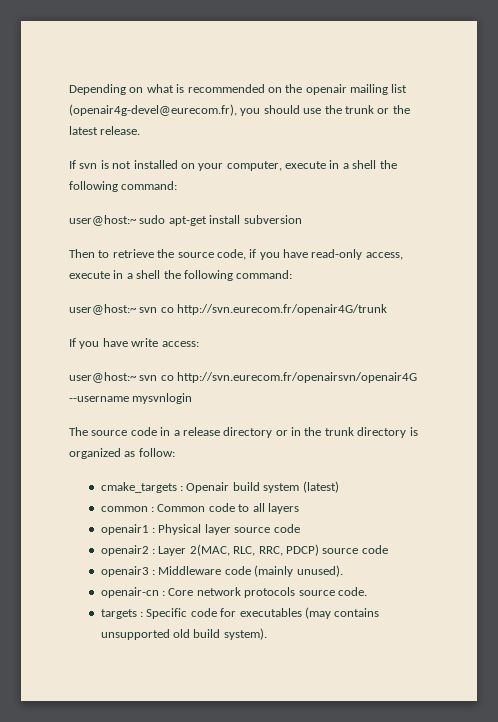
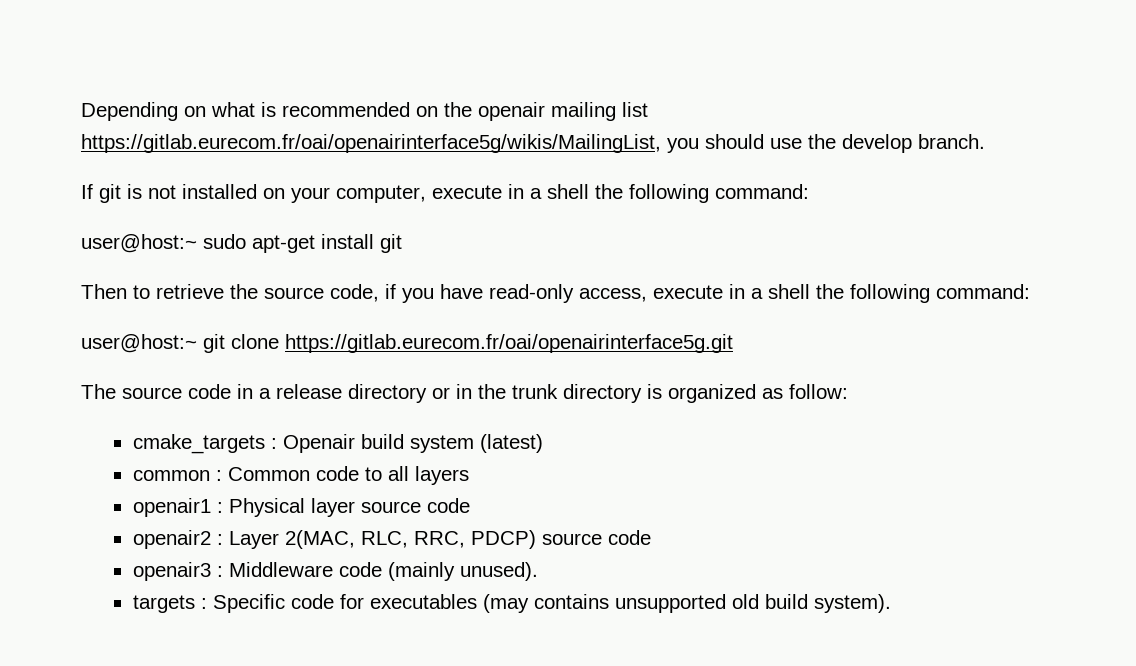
[69,104,237,116] (openair4g-devel@eurecom.fr), -> [81,134,661,153] https://gitlab.eurecom.fr/oai/openairinterface5g/wikis/MailingList,
[344,105,410,114] [69,126,141,135] [69,160,98,169] trunk or the latest release. // If svn -> [842,134,985,153] [81,184,121,203] develop branch. // If git
[243,215,302,224] subversion -> [380,234,402,253] git
[139,304,388,315] [69,338,199,349] [69,372,418,383] [69,393,193,404] svn co http://svn.eurecom.fr/openair4G/trunk // If you have write access: // user@host:~ svn co http://svn.eurecom.fr/openairsvn/openair4G --username mysvnlogin -> [203,334,733,353] git clone https://gitlab.eurecom.fr/oai/openairinterface5g.git
[100,587,367,598] // openair-cn : Core network protocols source code. -> (538, 571) none

